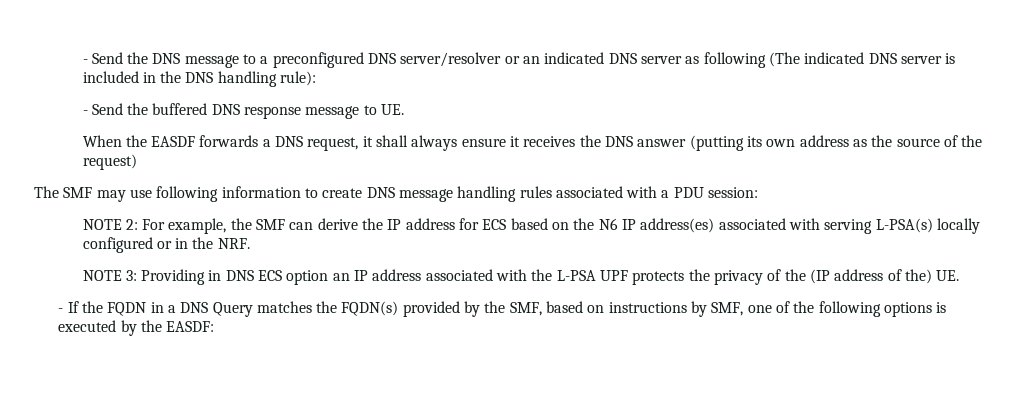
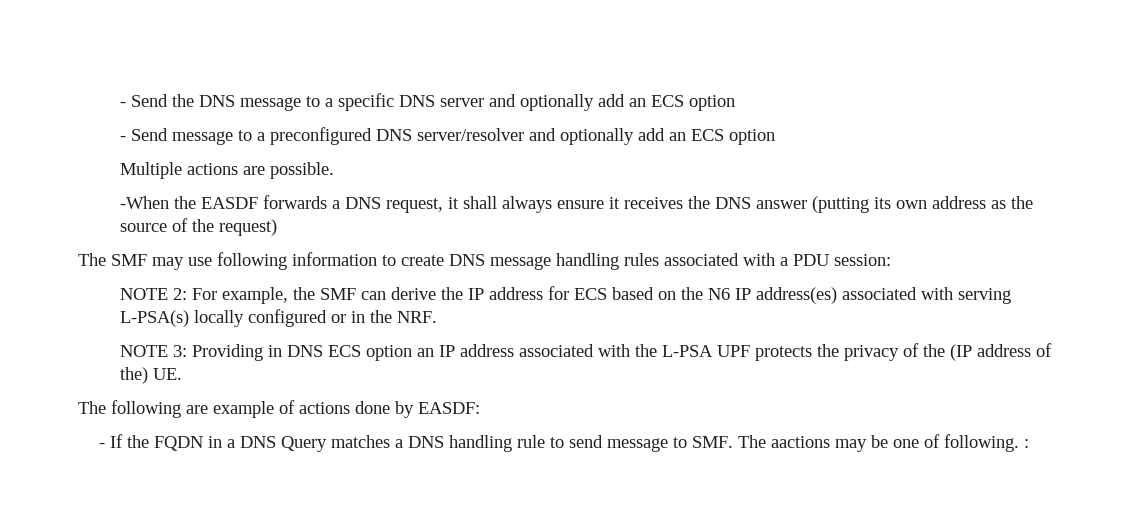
[272,52,956,68] [82,71,317,87] [82,103,405,119] [82,135,122,147] preconfigured DNS server/resolver or an indicated DNS server as following (The indicated DNS server is included in the DNS handling rule): // - Send the buffered DNS response message to UE. // When -> [338,93,736,111] [120,127,776,145] [120,162,335,179] [120,196,170,209] specific DNS server and optionally add an ECS option // - Send message to a preconfigured DNS server/resolver and optionally add an ECS option // Multiple actions are possible. // -When
(960, 275) none -> [78,400,480,418] // The following are example of actions done by EASDF:
[316,301,947,317] [58,320,215,336] the FQDN(s) provided by the SMF, based on instructions by SMF, one of the following options is executed by the EASDF: -> [395,434,1030,452] a DNS handling rule to send message to SMF. The aactions may be one of following. :

